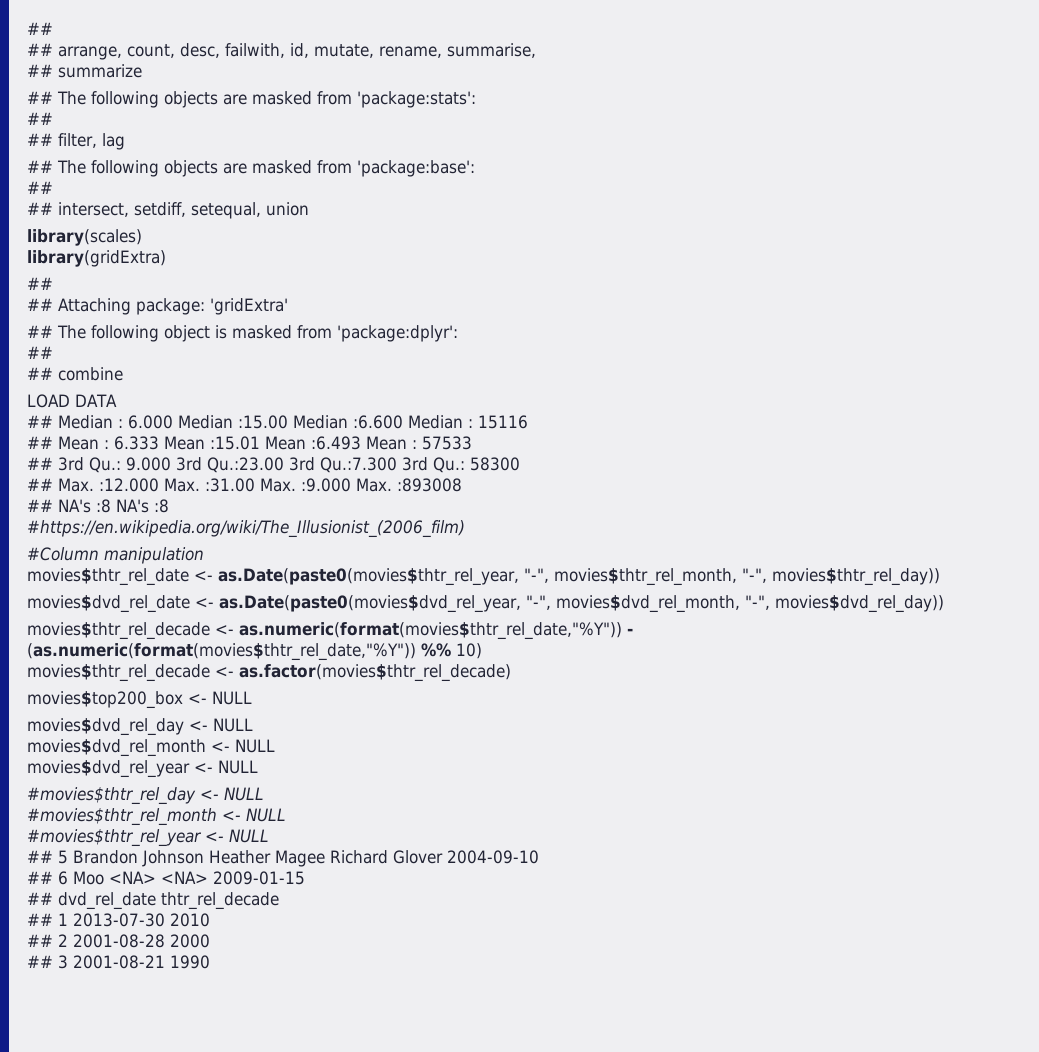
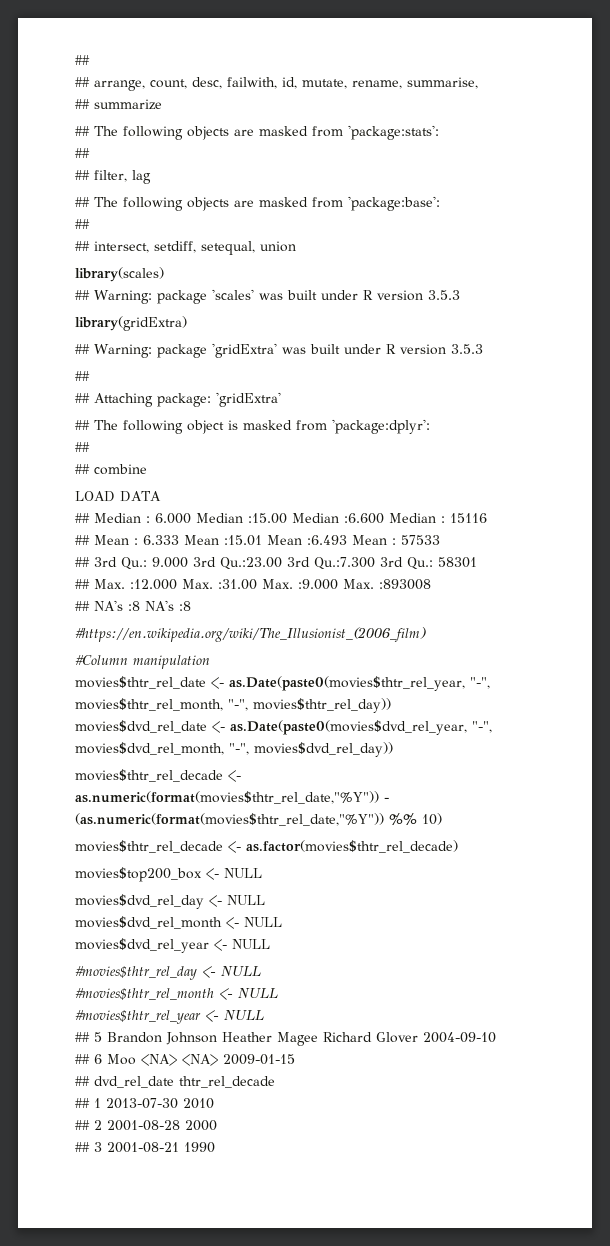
[27,250,166,267] library(gridExtra) -> [75,289,460,304] [75,316,187,331] [75,343,483,358] ## Warning: package 'scales' was built under R version 3.5.3 // library(gridExtra) // ## Warning: package 'gridExtra' was built under R version 3.5.3
[470,457,520,471] 58300 -> [438,557,477,568] 58301

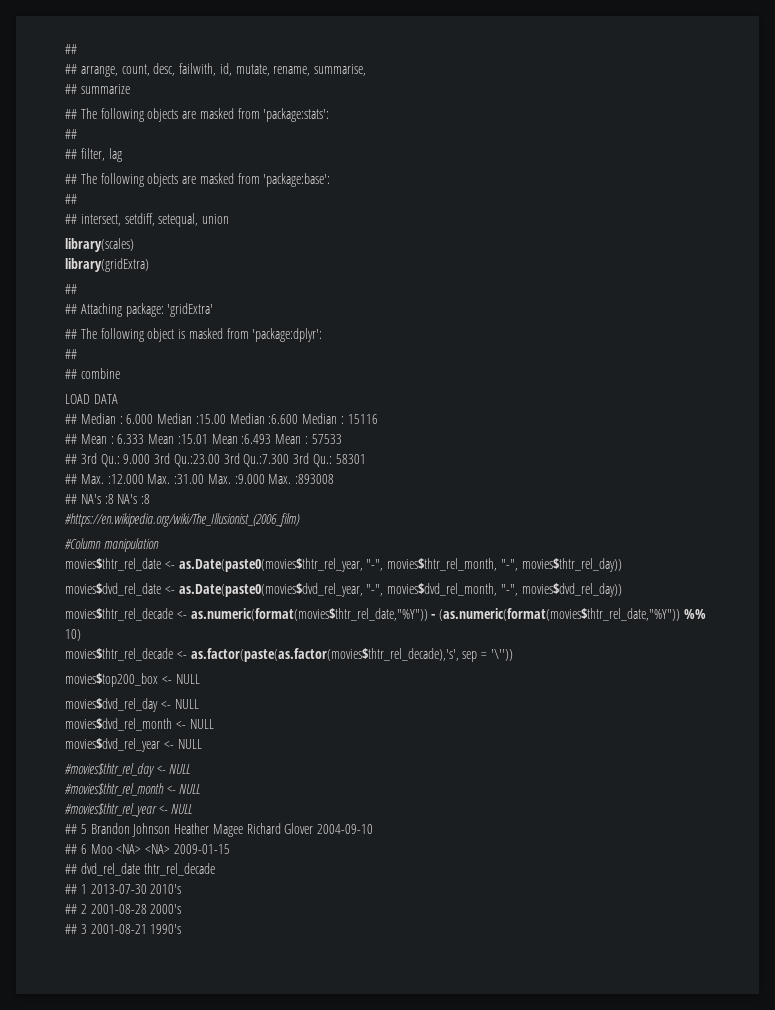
[75,289,460,304] [75,316,187,331] [75,343,483,358] ## Warning: package 'scales' was built under R version 3.5.3 // library(gridExtra) // ## Warning: package 'gridExtra' was built under R version 3.5.3 -> [65,258,149,272] library(gridExtra)
[246,840,458,853] as.factor(movies$thtr_rel_decade) -> [190,648,513,662] as.factor(paste(as.factor(movies$thtr_rel_decade),'s', sep = '\''))
[183,1098,214,1109] 2010 -> [150,884,182,894] 2010's
[185,1120,217,1131] 2000 -> [150,904,182,914] 2000's
[184,1142,215,1153] 1990 -> [150,924,182,934] 1990's

